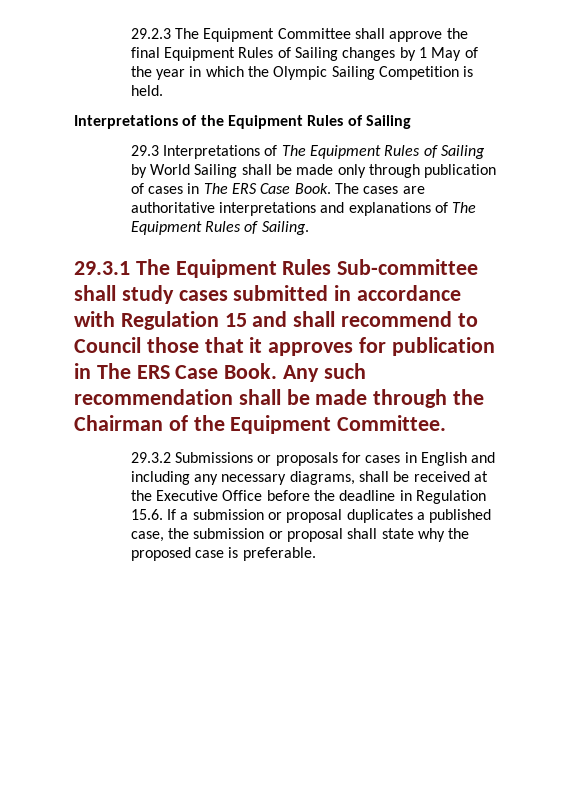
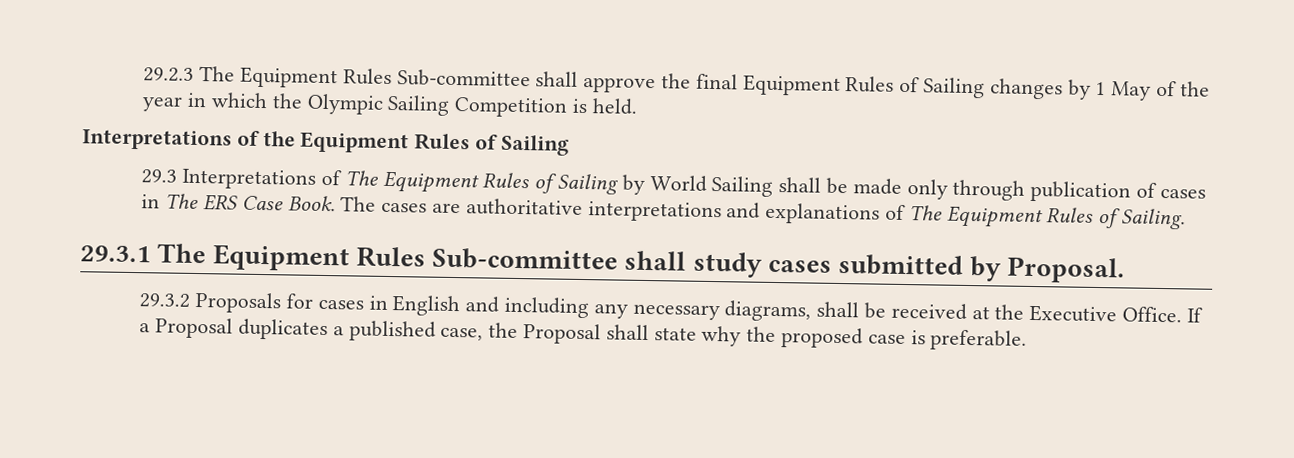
[277,28,351,39] Committee -> [342,68,531,88] Rules Sub-committee
[334,285,462,301] [74,311,478,330] [74,337,495,356] [74,363,366,382] [74,389,485,408] [74,415,447,434] [130,452,338,466] in accordance with Regulation 15 and shall recommend to Council those that it approves for publication in The ERS Case Book. Any such recommendation shall be made through the Chairman of the Equipment Committee. // 29.3.2 Submissions or proposals -> [969,256,1125,284] [139,292,282,314] by Proposal. // 29.3.2 Proposals
[222,490,486,504] [130,509,343,523] Office before the deadline in Regulation 15.6. If a submission or proposal -> [1121,306,1203,323] [139,317,234,339] Office. If a Proposal
[193,528,343,542] submission or proposal -> [522,323,601,345] Proposal

